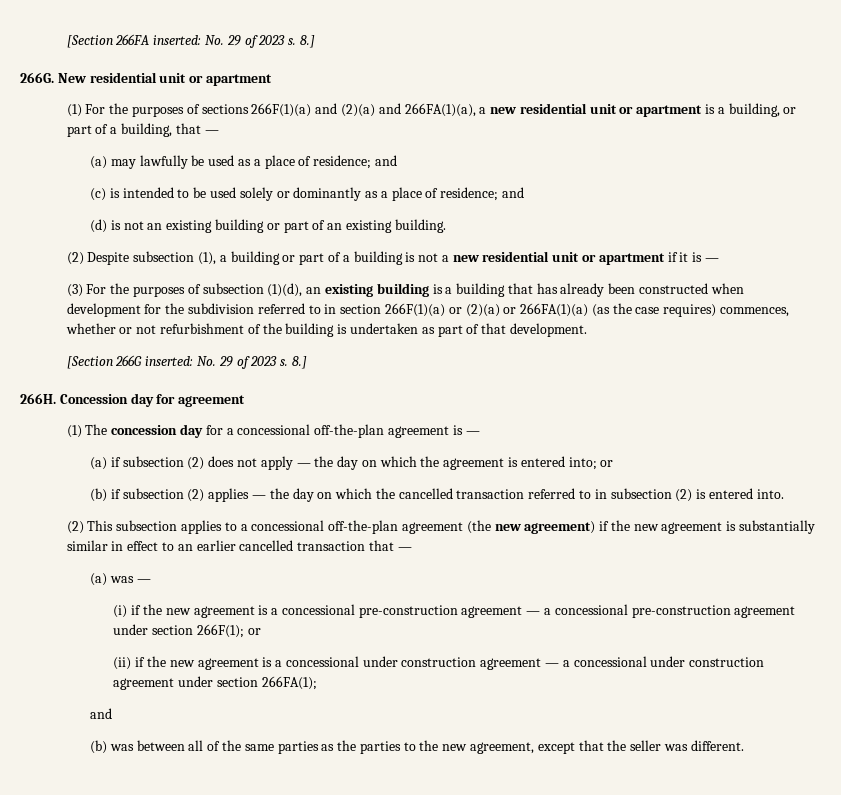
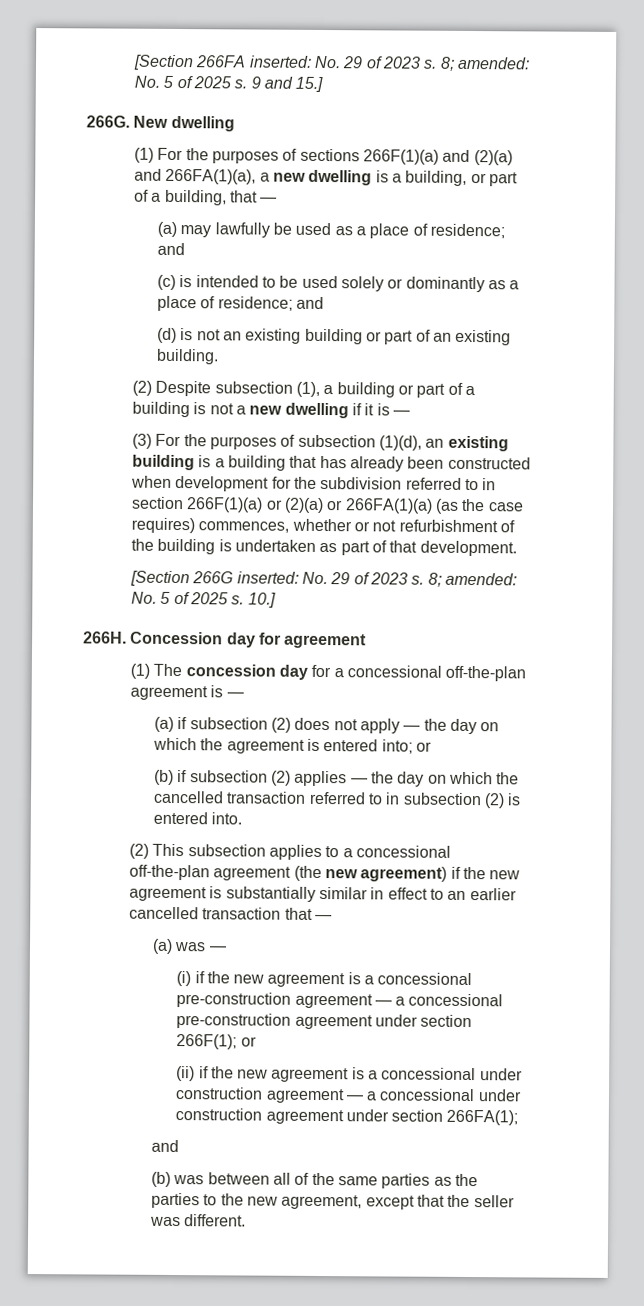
[299,35,315,48] [20,72,272,86] 8.] // 266G. New residential unit or apartment -> [439,56,530,71] [134,75,324,92] [86,115,235,132] 8; amended: No. 5 of 2025 s. 9 and 15.] // 266G. New dwelling
[519,103,703,117] residential unit or apartment -> [308,169,373,186] dwelling
[482,251,665,265] residential unit or apartment -> [284,402,349,419] dwelling
[291,356,307,369] 8.] -> [427,572,517,587] [131,591,276,608] 8; amended: No. 5 of 2025 s. 10.]

